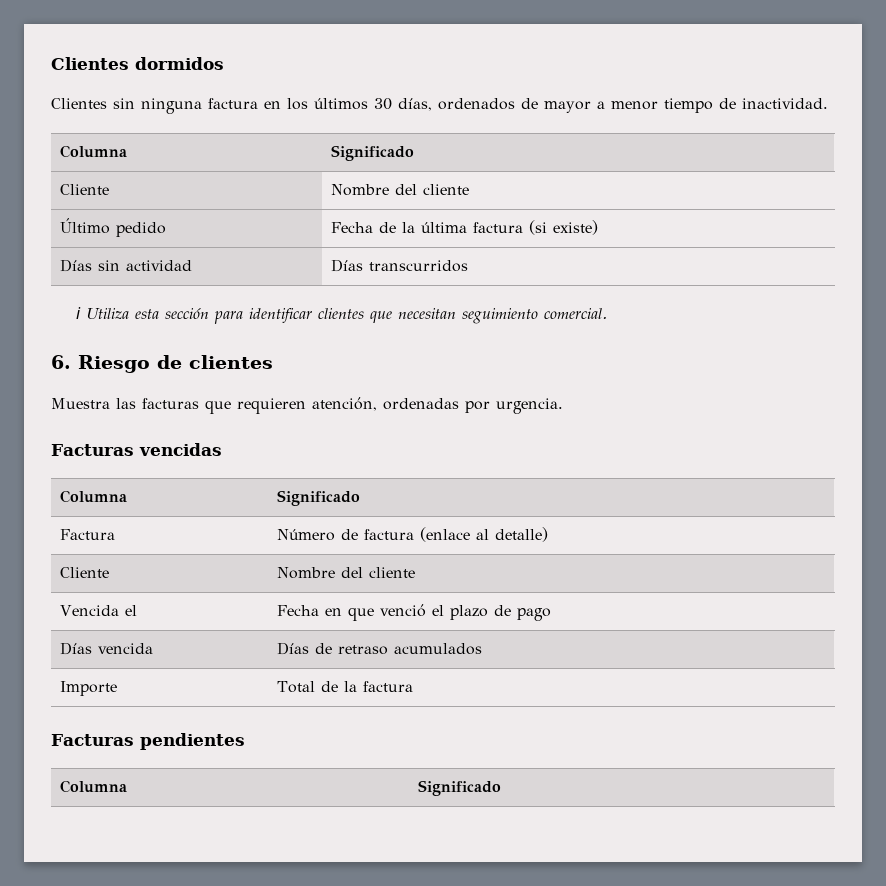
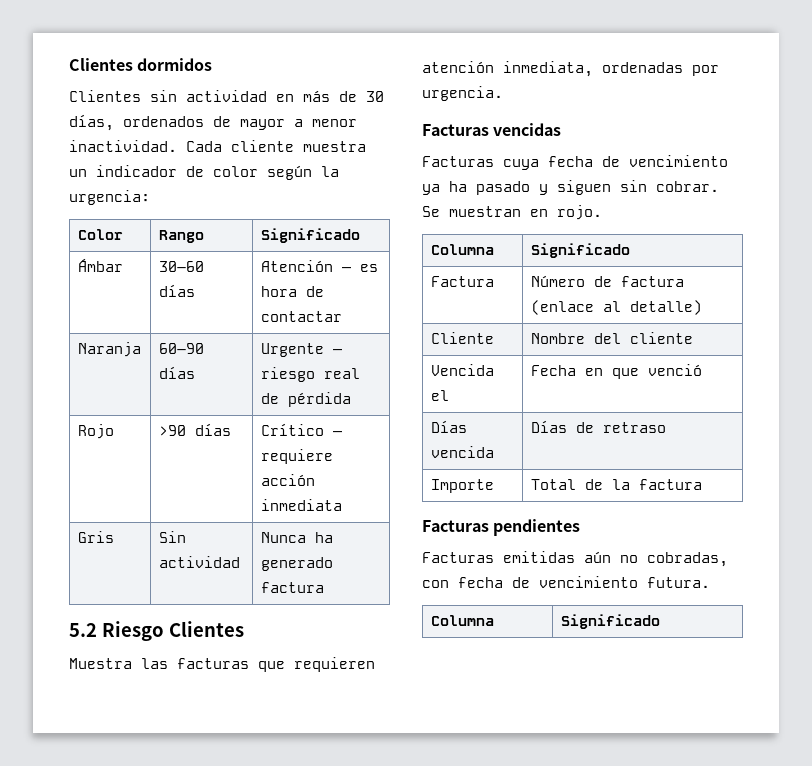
[141,98,368,114] ninguna factura en los últimos -> [186,90,357,102] actividad en más de
[664,98,828,113] [60,145,128,158] [331,145,415,161] [60,184,110,195] [331,184,470,196] [60,218,167,237] [331,220,599,235] [60,259,193,272] [331,259,469,272] [75,307,607,324] [51,355,273,373] tiempo de inactividad. // Columna | Significado // Cliente | Nombre del cliente // Último pedido | Fecha de la última factura (si existe) // Días sin actividad | Días transcurridos // ℹ Utiliza esta sección para identificar clientes que necesitan seguimiento comercial. // 6. Riesgo de clientes -> [69,140,366,152] [69,165,339,180] [69,190,150,205] [77,229,123,240] [158,230,204,243] [260,228,360,243] [77,258,123,272] [158,261,204,272] [158,284,195,297] [260,260,378,272] [260,286,324,297] [260,311,342,322] [77,342,141,357] [158,343,204,354] [158,366,195,379] [260,343,342,357] [260,367,360,382] [260,392,351,407] [77,424,114,439] [158,423,231,436] [260,423,342,436] [260,449,333,464] [260,474,315,486] [260,499,342,511] [77,531,114,543] [158,531,186,543] [158,556,240,568] [260,532,333,543] [260,557,333,571] [260,582,324,593] [69,621,244,641] inactividad. Cada cliente muestra un indicador de color según la urgencia: // Color | Rango | Significado // Ámbar | 30–60 días | Atención — es hora de contactar // Naranja | 60–90 días | Urgente — riesgo real de pérdida // Rojo | >90 días | Crítico — requiere acción inmediata // Gris | Sin actividad | Nunca ha generado factura // 5.2 Riesgo Clientes
[312,397,377,411] atención, -> [422,61,593,77] atención inmediata,
(222, 449) none -> [422,155,728,170] [422,180,719,195] [422,205,602,220] // Facturas cuya fecha de vencimiento ya ha pasado y siguen sin cobrar. Se muestran en rojo.
[432,605,552,621] el plazo de pago -> (702, 370) none
[394,643,483,655] acumulados -> (666, 427) none
(245, 741) none -> [422,551,728,567] [422,576,710,588] // Facturas emitidas aún no cobradas, con fecha de vencimiento futura.

